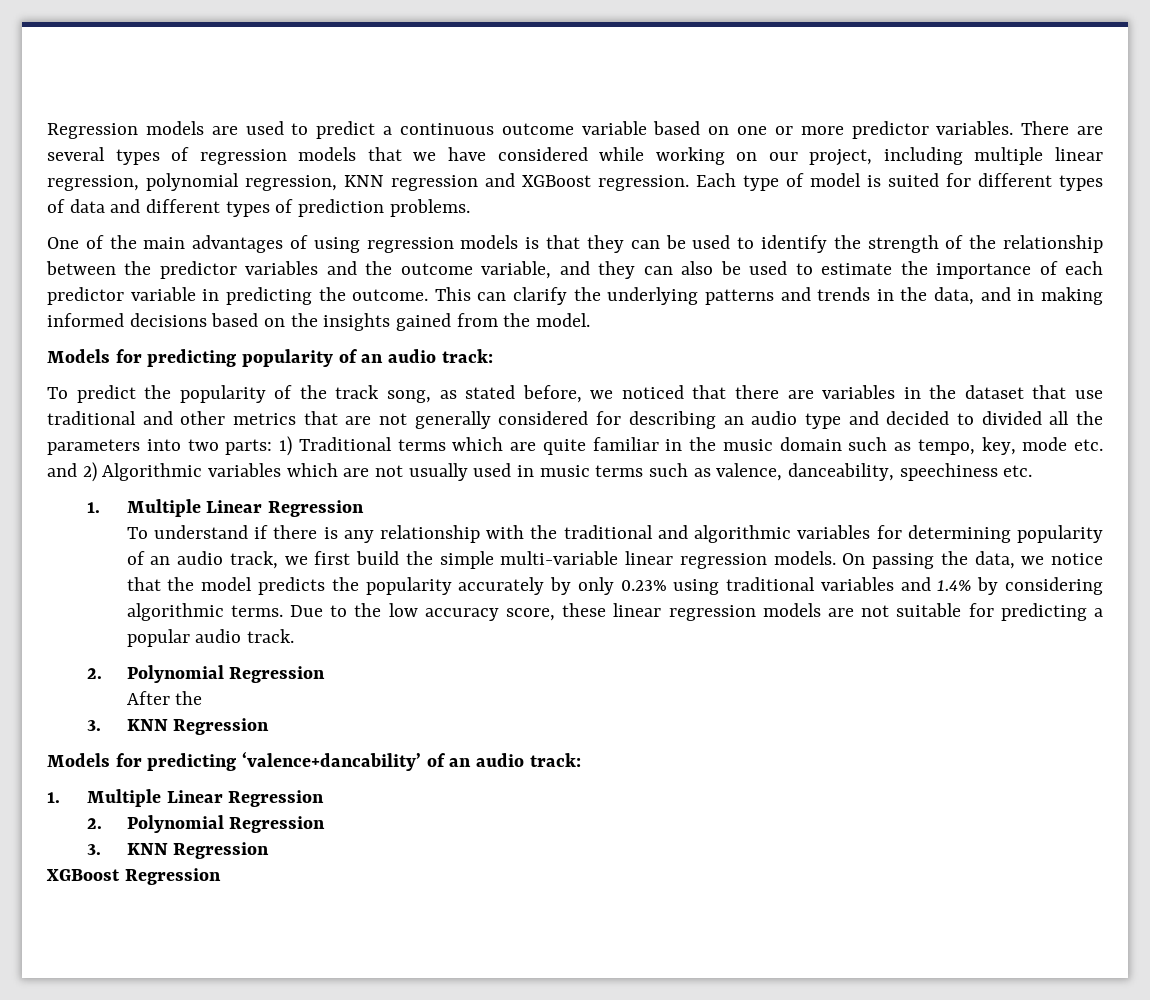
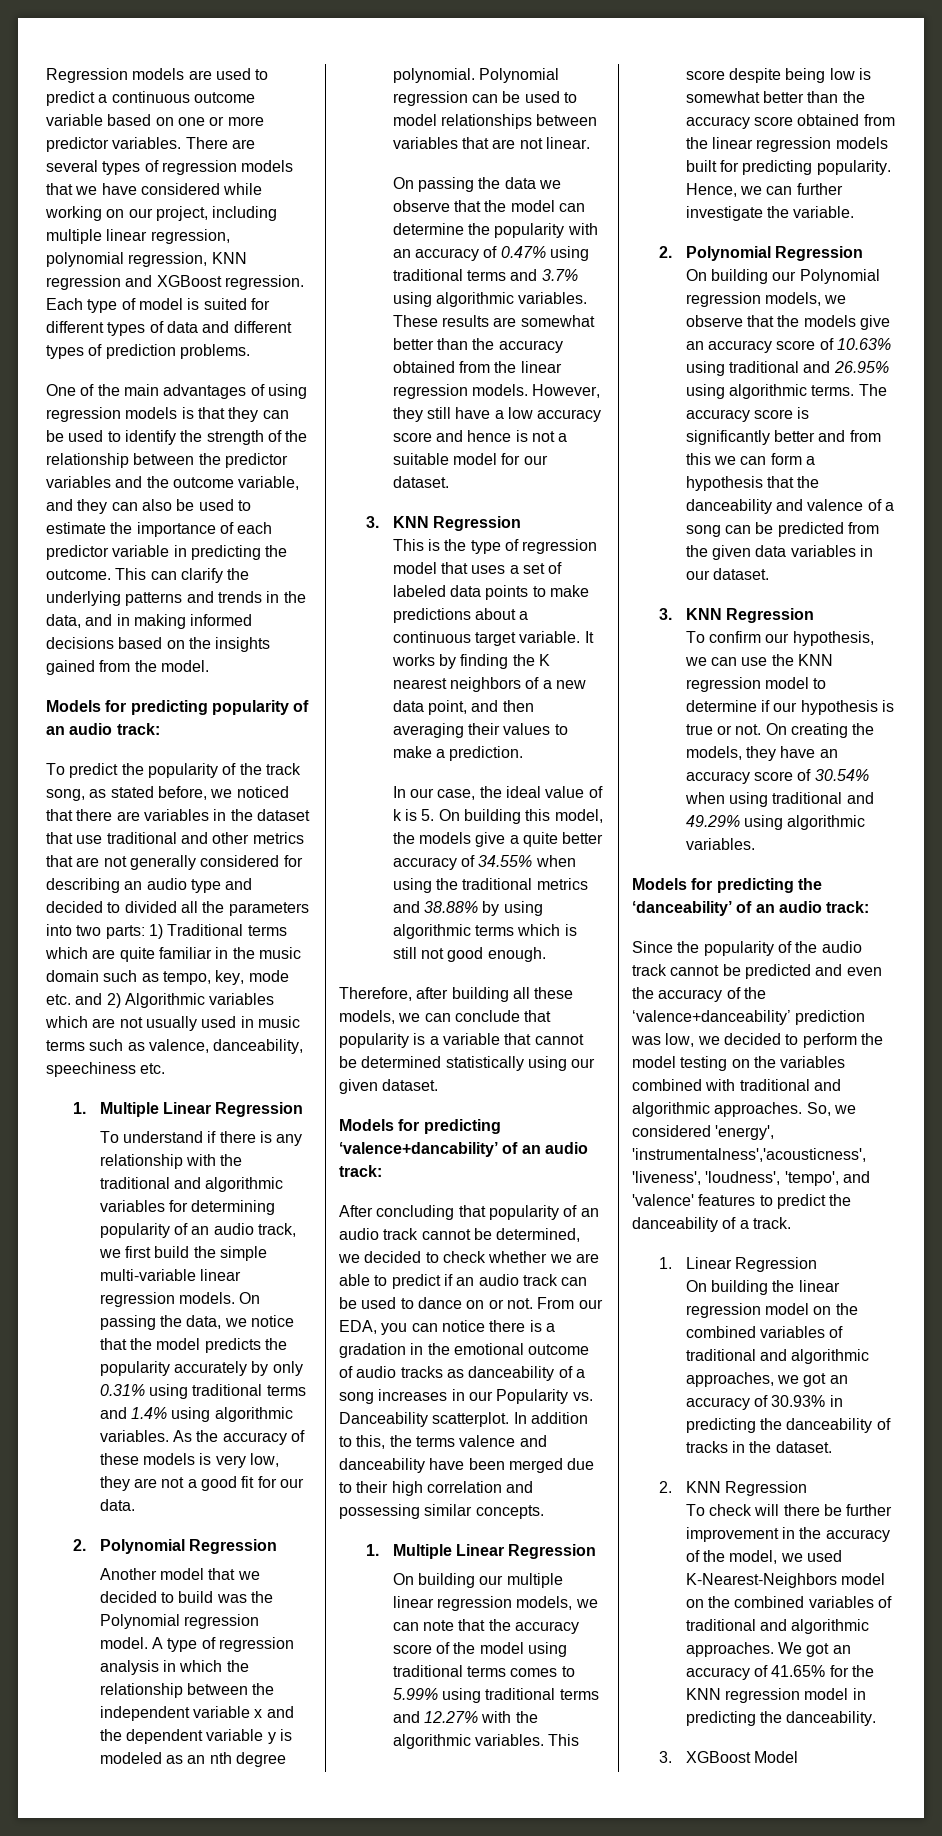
[620,577,894,595] 0.23% using traditional variables -> [99,1384,306,1399] 0.31% using traditional terms
[977,577,1103,595] [126,603,1103,621] [126,629,295,647] [86,665,326,683] [126,691,203,705] [86,718,270,735] by considering algorithmic terms. Due to the low accuracy score, these linear regression models are not suitable for predicting a popular audio track. // 2. Polynomial Regression // After the // 3. KNN Regression -> [171,1407,293,1422] [99,1430,306,1445] [99,1453,280,1468] [99,1476,305,1491] [99,1499,135,1511] [72,1539,278,1554] [99,1568,260,1580] [99,1591,274,1603] [99,1614,260,1629] [99,1637,295,1652] [99,1660,249,1675] [99,1683,275,1698] [99,1706,294,1721] [99,1729,293,1744] [99,1752,287,1767] [392,68,560,83] [392,91,578,106] [392,114,598,129] [392,137,591,149] [392,177,562,192] [392,200,586,212] [392,223,598,238] [392,246,590,261] [392,269,578,281] [392,292,588,307] [392,315,595,327] [392,338,563,353] [392,361,562,373] [392,384,601,399] [392,407,602,422] [392,430,568,442] [392,453,548,465] [392,476,449,488] [365,516,522,531] [392,539,598,554] [392,562,563,574] [392,585,590,600] [392,608,529,623] [392,631,594,646] [391,654,551,669] [392,677,587,692] [392,700,534,715] [392,723,568,738] [392,746,524,761] [392,786,603,800] [392,809,603,824] [392,832,604,847] [392,855,576,870] [392,878,588,893] [392,901,543,916] [392,924,577,939] [392,947,546,962] [339,987,574,1002] [339,1010,552,1024] [339,1033,584,1048] [339,1056,596,1071] [339,1079,439,1094] using algorithmic variables. As the accuracy of these models is very low, they are not a good fit for our data. // 2. Polynomial Regression // Another model that we decided to build was the Polynomial regression model. A type of regression analysis in which the relationship between the independent variable x and the dependent variable y is modeled as an nth degree polynomial. Polynomial regression can be used to model relationships between variables that are not linear. // On passing the data we observe that the model can determine the popularity with an accuracy of 0.47% using traditional terms and 3.7% using algorithmic variables. These results are somewhat better than the accuracy obtained from the linear regression models. However, they still have a low accuracy score and hence is not a suitable model for our dataset. // 3. KNN Regression // This is the type of regression model that uses a set of labeled data points to make predictions about a continuous target variable. It works by finding the K nearest neighbors of a new data point, and then averaging their values to make a prediction. // In our case, the ideal value of k is 5. On building this model, the models give a quite better accuracy of 34.55% when using the traditional metrics and 38.88% by using algorithmic terms which is still not good enough. // Therefore, after building all these models, we can conclude that popularity is a variable that cannot be determined statistically using our given dataset.
[47,789,325,807] [86,815,326,833] [86,842,270,859] [46,868,221,885] 1. Multiple Linear Regression // 2. Polynomial Regression // 3. KNN Regression // XGBoost Regression -> [339,1205,599,1220] [339,1228,581,1242] [338,1251,599,1263] [339,1274,588,1289] [339,1297,603,1309] [339,1320,555,1335] [339,1343,590,1358] [339,1366,585,1381] [339,1389,593,1404] [339,1412,588,1427] [339,1435,547,1449] [339,1458,595,1473] [339,1481,534,1496] [339,1504,544,1519] [365,1544,597,1559] [392,1573,563,1588] [392,1596,598,1611] [392,1619,580,1634] [392,1642,568,1657] [392,1665,575,1677] [392,1688,599,1703] [392,1711,538,1723] [392,1734,580,1749] [685,68,872,83] [685,91,865,103] [685,114,895,129] [685,137,888,152] [685,160,891,175] [685,183,843,197] [685,206,855,221] [658,246,864,261] [685,269,880,284] [685,292,847,307] [685,315,891,330] [685,338,892,353] [685,361,889,376] [685,384,887,399] [685,407,810,422] [685,430,881,445] [685,453,816,465] [685,476,820,491] [685,499,895,514] [685,522,880,537] [685,545,874,560] [685,568,770,580] [658,608,815,623] [685,631,874,646] [684,654,834,666] [685,677,827,692] [685,700,895,715] [685,723,875,738] [685,746,838,761] [685,769,869,784] [684,792,874,807] [685,815,866,830] [685,838,755,850] [632,878,822,893] [632,901,870,916] [632,941,862,956] [632,964,882,979] [632,987,766,1002] [632,1010,866,1025] [631,1033,883,1048] [632,1056,846,1071] [632,1079,841,1091] [632,1102,856,1117] [632,1125,775,1140] [632,1148,866,1162] [632,1171,870,1186] [632,1194,852,1209] [632,1217,791,1232] [658,1257,818,1272] [685,1280,840,1295] [685,1303,858,1318] [685,1326,844,1338] [685,1349,870,1364] [685,1372,848,1387] [685,1395,843,1410] [685,1418,891,1433] [685,1441,832,1453] [658,1481,808,1496] [685,1504,893,1516] [685,1527,890,1542] [685,1550,843,1564] [685,1573,886,1588] [685,1596,893,1608] [685,1619,870,1634] [685,1642,851,1657] [685,1665,875,1680] [685,1688,866,1703] [685,1711,877,1726] [658,1751,799,1763] After concluding that popularity of an audio track cannot be determined, we decided to check whether we are able to predict if an audio track can be used to dance on or not. From our EDA, you can notice there is a gradation in the emotional outcome of audio tracks as danceability of a song increases in our Popularity vs. Danceability scatterplot. In addition to this, the terms valence and danceability have been merged due to their high correlation and possessing similar concepts. // 1. Multiple Linear Regression // On building our multiple linear regression models, we can note that the accuracy score of the model using traditional terms comes to 5.99% using traditional terms and 12.27% with the algorithmic variables. This score despite being low is somewhat better than the accuracy score obtained from the linear regression models built for predicting popularity. Hence, we can further investigate the variable. // 2. Polynomial Regression // On building our Polynomial regression models, we observe that the models give an accuracy score of 10.63% using traditional and 26.95% using algorithmic terms. The accuracy score is significantly better and from this we can form a hypothesis that the danceability and valence of a song can be predicted from the given data variables in our dataset. // 3. KNN Regression // To confirm our hypothesis, we can use the KNN regression model to determine if our hypothesis is true or not. On creating the models, they have an accuracy score of 30.54% when using traditional and 49.29% using algorithmic variables. // Models for predicting the ‘danceability’ of an audio track: // Since the popularity of the audio track cannot be predicted and even the accuracy of the ‘valence+danceability’ prediction was low, we decided to perform the model testing on the variables combined with traditional and algorithmic approaches. So, we considered 'energy', 'instrumentalness','acousticness', 'liveness', 'loudness', 'tempo', and 'valence' features to predict the danceability of a track. // 1. Linear Regression // On building the linear regression model on the combined variables of traditional and algorithmic approaches, we got an accuracy of 30.93% in predicting the danceability of tracks in the dataset. // 2. KNN Regression // To check will there be further improvement in the accuracy of the model, we used K-Nearest-Neighbors model on the combined variables of traditional and algorithmic approaches. We got an accuracy of 41.65% for the KNN regression model in predicting the danceability. // 3. XGBoost Model

